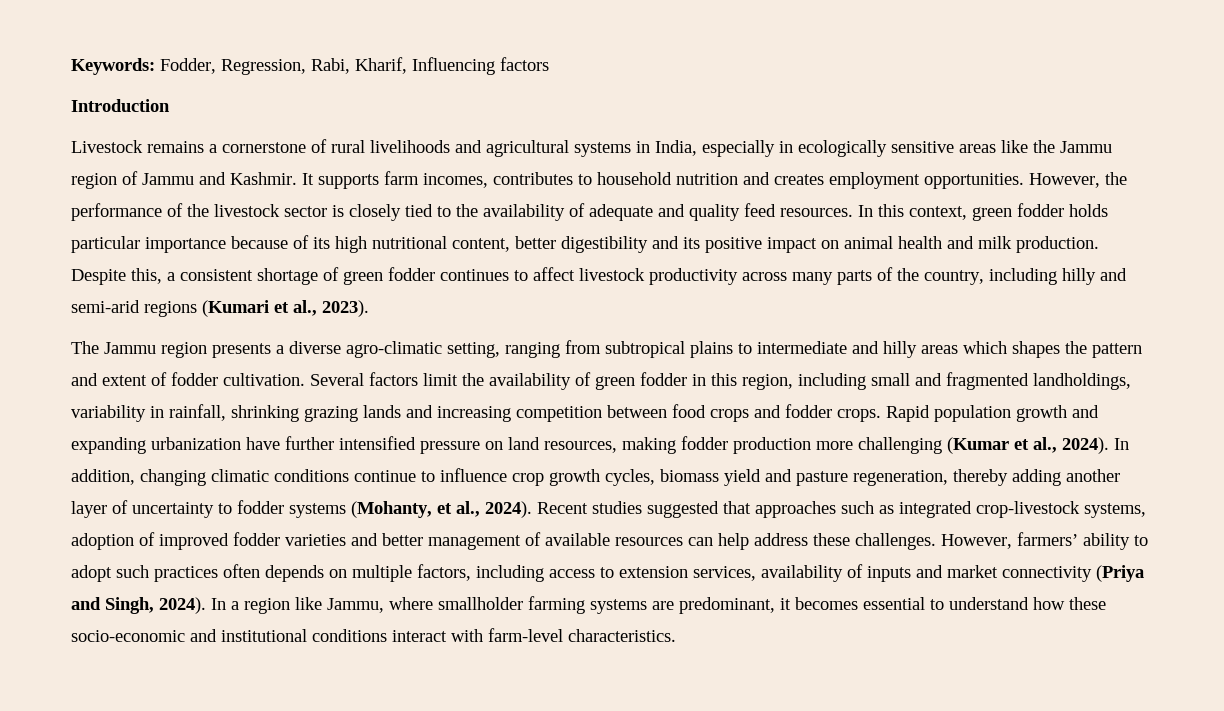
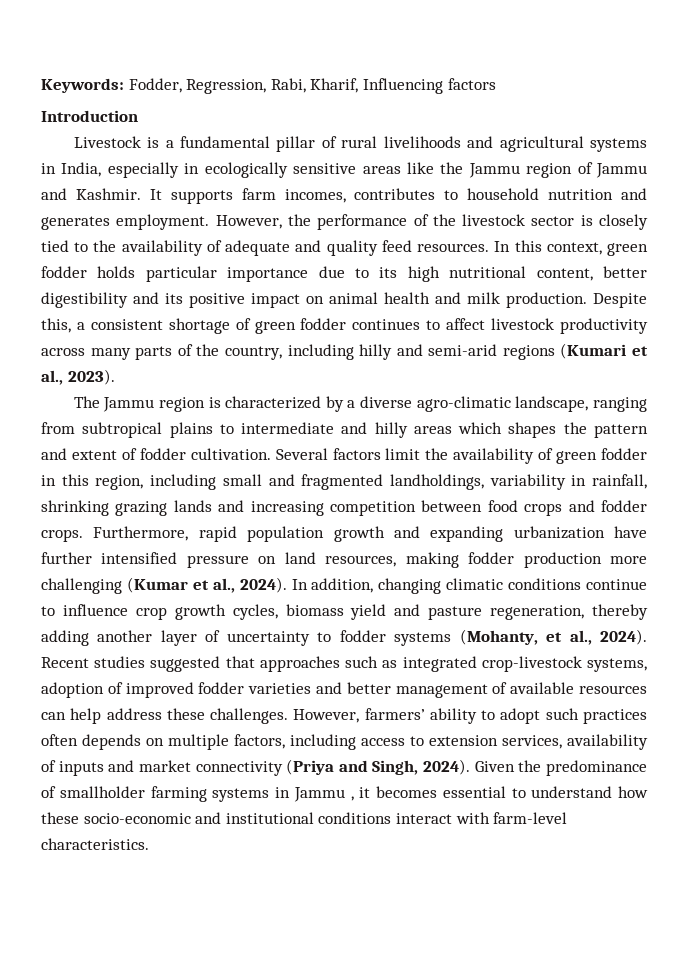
[147,141,306,153] remains a cornerstone -> [147,136,316,152] is a fundamental pillar
[774,172,1024,189] creates employment opportunities. -> [41,214,210,230] generates employment.
[231,235,309,249] because of -> [318,266,369,278] due to
[212,343,271,358] presents -> [208,396,344,412] is characterized by
[447,342,500,358] setting, -> [515,396,589,412] landscape,
[886,405,930,422] Rapid -> [93,526,237,542] Furthermore, rapid
[211,596,775,614] In a region like Jammu, where smallholder farming systems are predominant, -> [474,760,647,776] [41,786,354,802] Given the predominance of smallholder farming systems in Jammu ,

